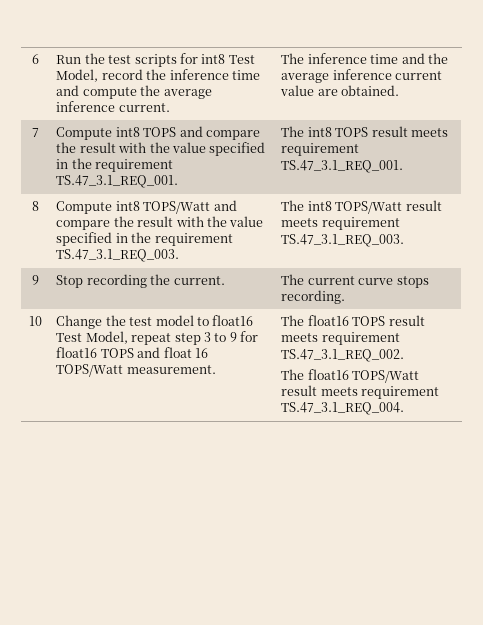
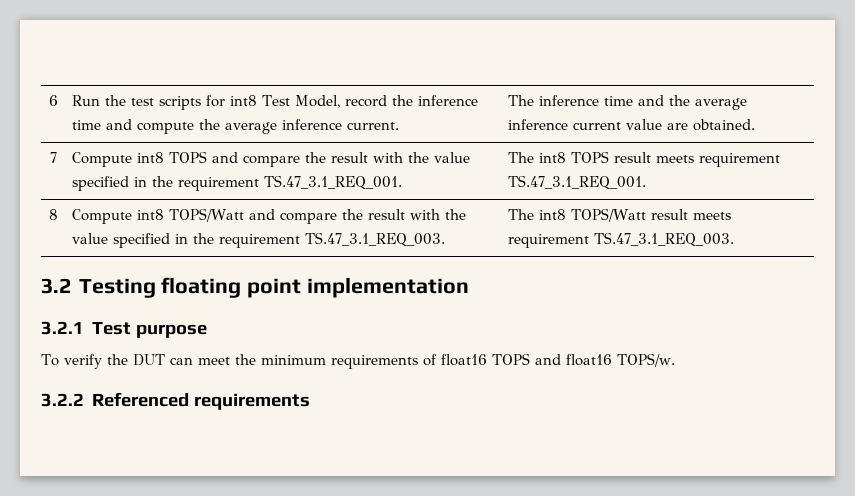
[32,275,39,285] [56,274,225,288] [281,274,429,288] [281,290,346,304] [29,316,42,326] [56,315,254,329] [56,331,259,345] [56,347,208,358] [56,364,216,377] [281,315,425,326] [281,332,400,345] [281,349,405,362] [281,369,420,383] [281,385,440,399] [281,402,405,415] // 9 | Stop recording the current. | The current curve stops recording. // 10 | Change the test model to float16 Test Model, repeat step 3 to 9 for float16 TOPS and float 16 TOPS/Watt measurement. | The float16 TOPS result meets requirement TS.47_3.1_REQ_002. // The float16 TOPS/Watt result meets requirement TS.47_3.1_REQ_004. -> [41,277,469,298] [41,321,207,338] [41,353,675,369] [41,392,310,410] // 3.2 Testing floating point implementation // 3.2.1 Test purpose // To verify the DUT can meet the minimum requirements of float16 TOPS and float16 TOPS/w. // 3.2.2 Referenced requirements

